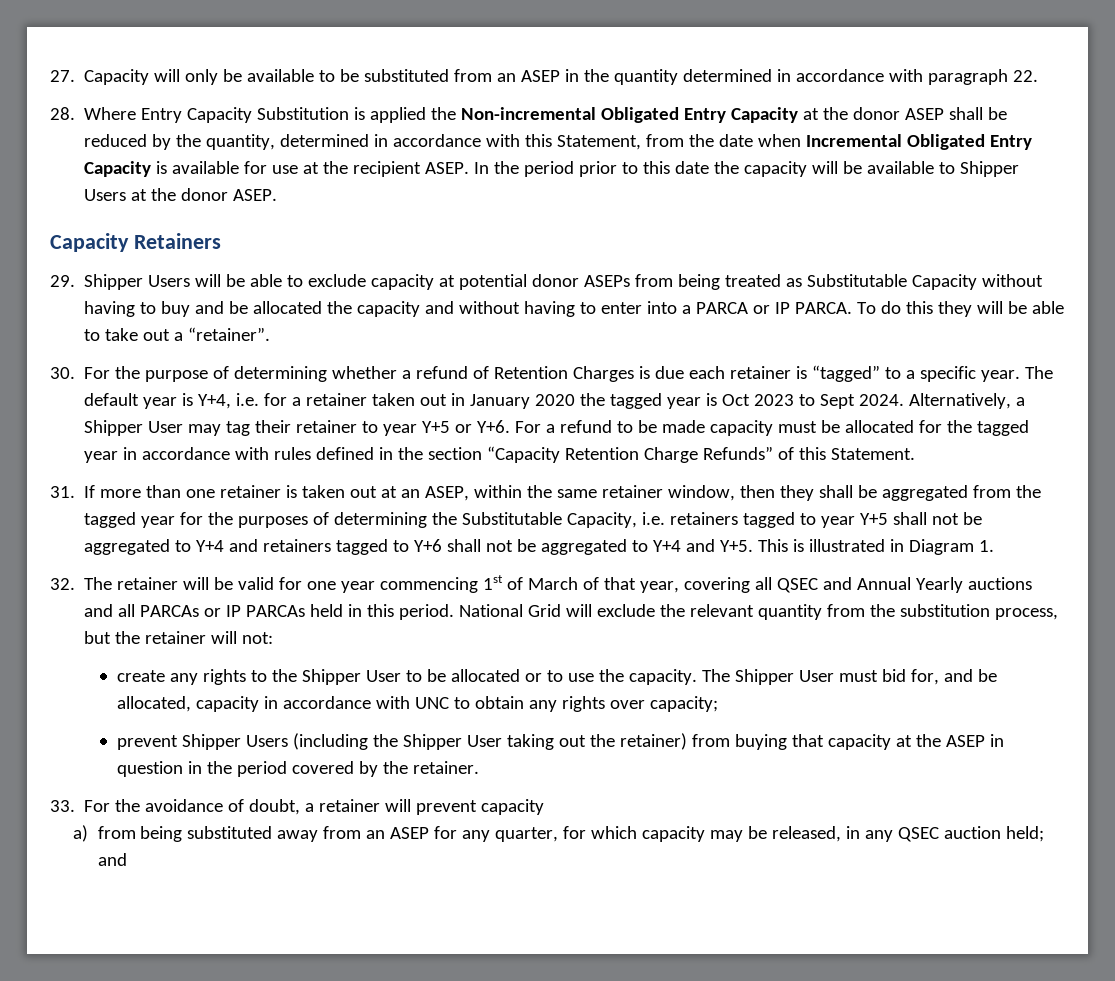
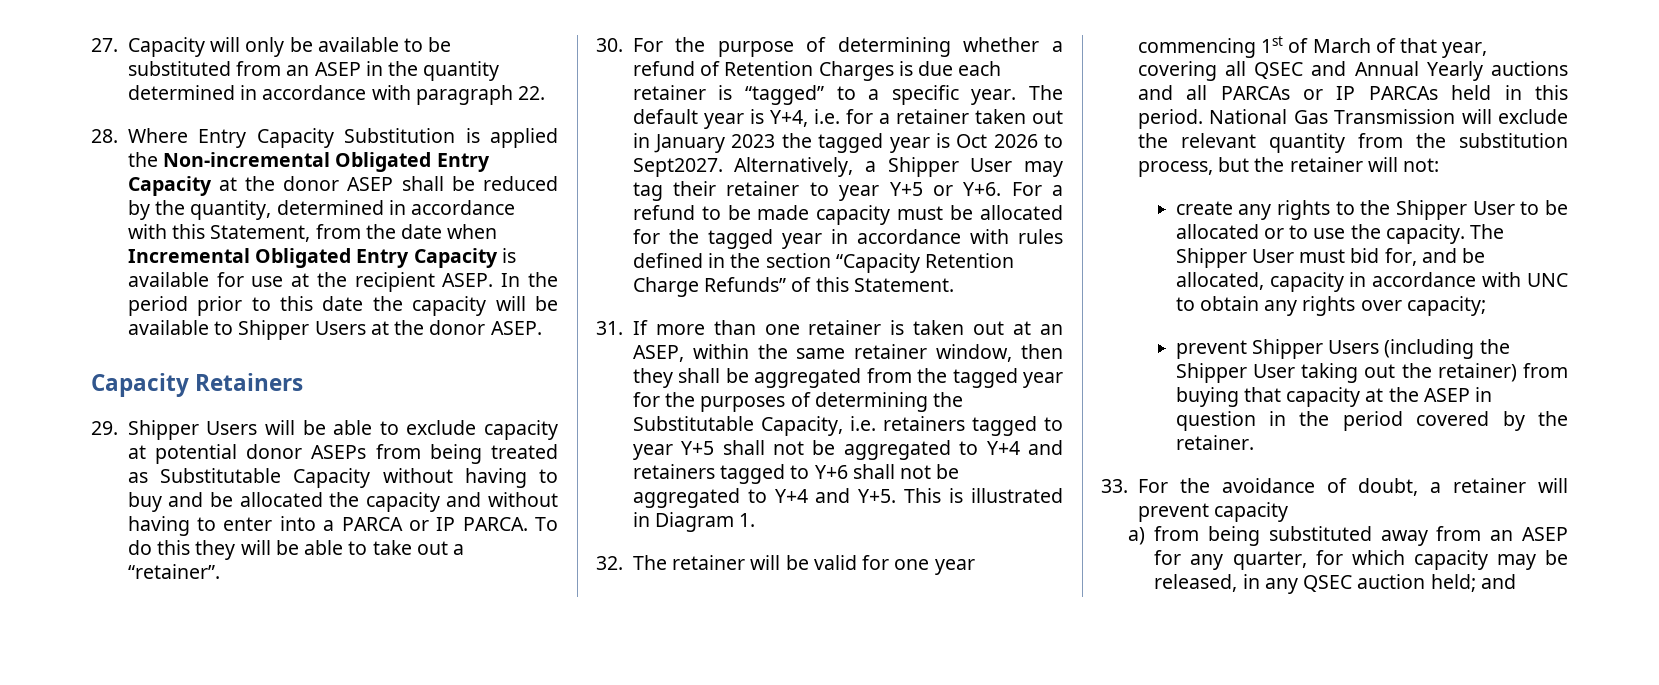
[535,394,576,406] 2020 -> [731,134,776,148] 2023
[754,394,905,409] 2023 to Sept 2024. -> [993,134,1063,148] [632,158,723,177] 2026 to Sept2027.
[528,604,562,617] Grid -> [1293,109,1456,124] Gas Transmission

